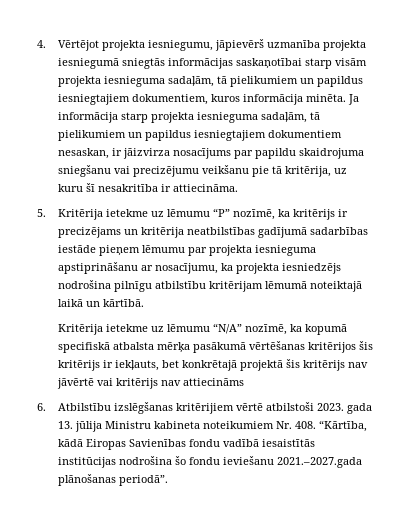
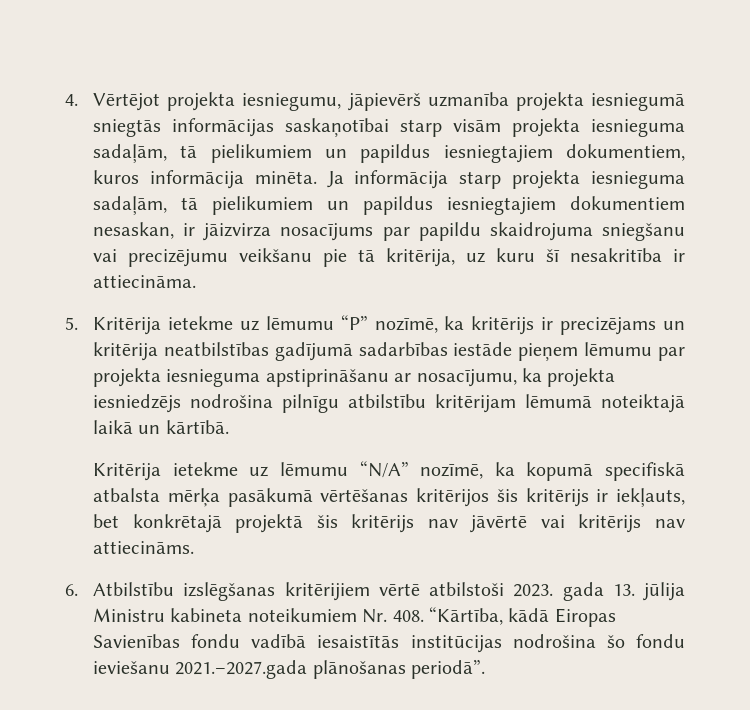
[182,378,244,386] attiecināms -> [93,541,195,554] attiecināms.

